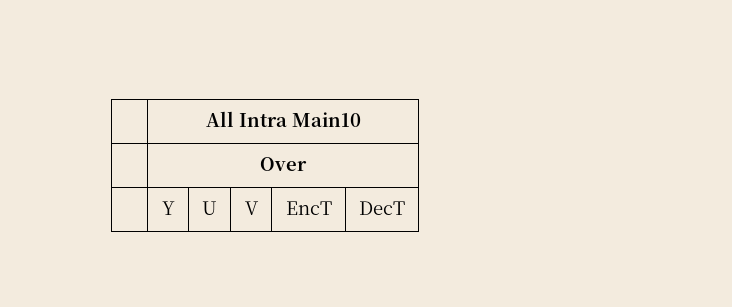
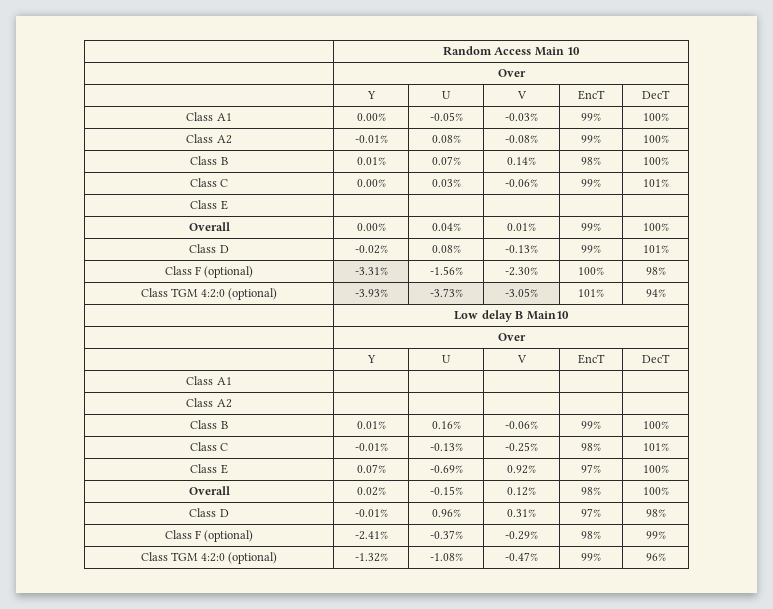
[205,111,287,127] | All Intra -> [442,46,581,56] [497,69,526,77] [366,91,376,99] [442,91,451,99] [516,91,527,99] [578,90,605,100] [642,90,670,99] [186,112,232,121] [356,113,386,121] [429,112,463,121] [505,113,538,121] [581,113,601,121] [642,113,669,121] [186,134,232,144] [354,135,388,143] [431,135,461,143] [505,135,538,143] [581,135,601,143] [642,135,669,143] [190,156,228,165] [356,157,386,165] [431,156,461,165] [507,157,536,165] [581,157,601,165] [642,157,669,165] [189,178,229,187] [356,179,386,187] [431,179,461,187] [505,179,538,187] [581,179,601,187] [642,179,669,187] [190,200,228,210] [188,222,230,231] [356,223,386,231] [431,223,461,231] [507,223,536,231] [581,223,601,231] [642,223,669,231] [189,244,229,253] [354,245,388,254] [431,245,461,253] [505,245,538,253] [581,245,601,253] [642,245,669,253] [164,266,254,278] [354,267,388,275] [429,266,463,275] [505,267,538,276] [578,267,604,275] [645,267,666,275] [140,288,278,300] [354,289,388,297] [429,288,463,297] [505,288,538,297] [578,289,604,297] [645,289,666,297] [454,310,524,322] | Random Access Main 10 // | Over // | Y | U | V | EncT | DecT // Class A1 | 0.00% | -0.05% | -0.03% | 99% | 100% // Class A2 | -0.01% | 0.08% | -0.08% | 99% | 100% // Class B | 0.01% | 0.07% | 0.14% | 98% | 100% // Class C | 0.00% | 0.03% | -0.06% | 99% | 101% // Class E | | | | | // Overall | 0.00% | 0.04% | 0.01% | 99% | 100% // Class D | -0.02% | 0.08% | -0.13% | 99% | 101% // Class F (optional) | -3.31% | -1.56% | -2.30% | 100% | 98% // Class TGM 4:2:0 (optional) | -3.93% | -3.73% | -3.05% | 101% | 94% // | Low delay B
(405, 208) none -> [186,376,232,385] [186,398,232,408] [190,420,228,429] [356,421,386,429] [431,421,461,429] [505,421,538,429] [581,421,601,429] [642,421,669,429] [189,442,229,451] [354,443,388,451] [429,443,463,451] [505,442,538,452] [581,443,601,451] [642,443,669,451] [190,464,228,474] [356,464,386,473] [429,465,463,473] [507,465,536,474] [581,464,601,473] [642,465,669,473] [188,486,230,495] [356,487,386,496] [429,486,463,495] [507,487,536,496] [581,487,601,495] [642,487,669,495] [189,508,229,517] [354,509,388,517] [431,509,461,517] [507,509,536,517] [581,508,601,517] [645,509,666,517] [164,530,254,542] [354,531,388,540] [429,530,463,539] [505,531,538,540] [581,531,601,539] [645,531,666,539] [140,552,278,564] [354,553,388,562] [429,553,463,561] [505,552,538,561] [581,553,601,561] [645,553,666,561] // Class A1 | | | | | // Class A2 | | | | | // Class B | 0.01% | 0.16% | -0.06% | 99% | 100% // Class C | -0.01% | -0.13% | -0.25% | 98% | 101% // Class E | 0.07% | -0.69% | 0.92% | 97% | 100% // Overall | 0.02% | -0.15% | 0.12% | 98% | 100% // Class D | -0.01% | 0.96% | 0.31% | 97% | 98% // Class F (optional) | -2.41% | -0.37% | -0.29% | 98% | 99% // Class TGM 4:2:0 (optional) | -1.32% | -1.08% | -0.47% | 99% | 96%

